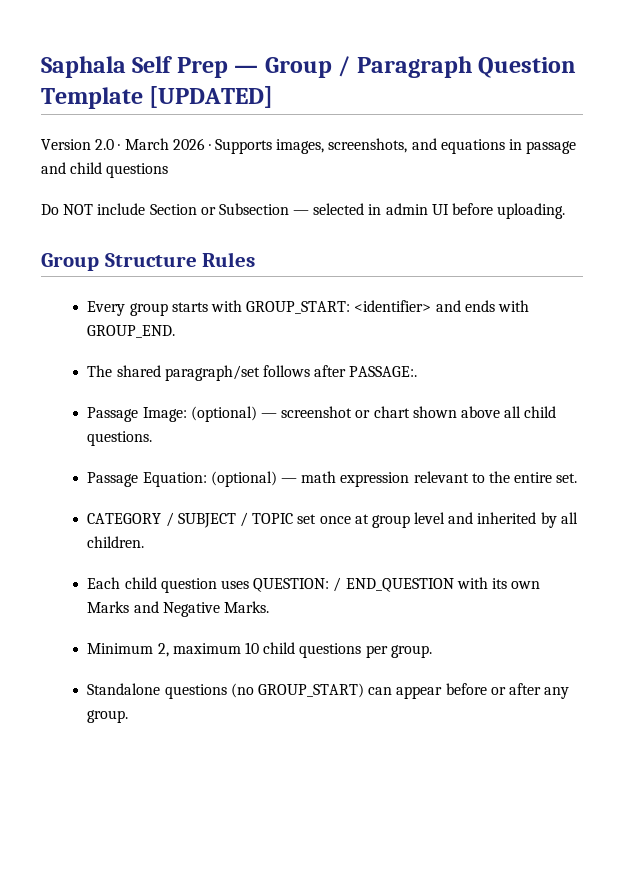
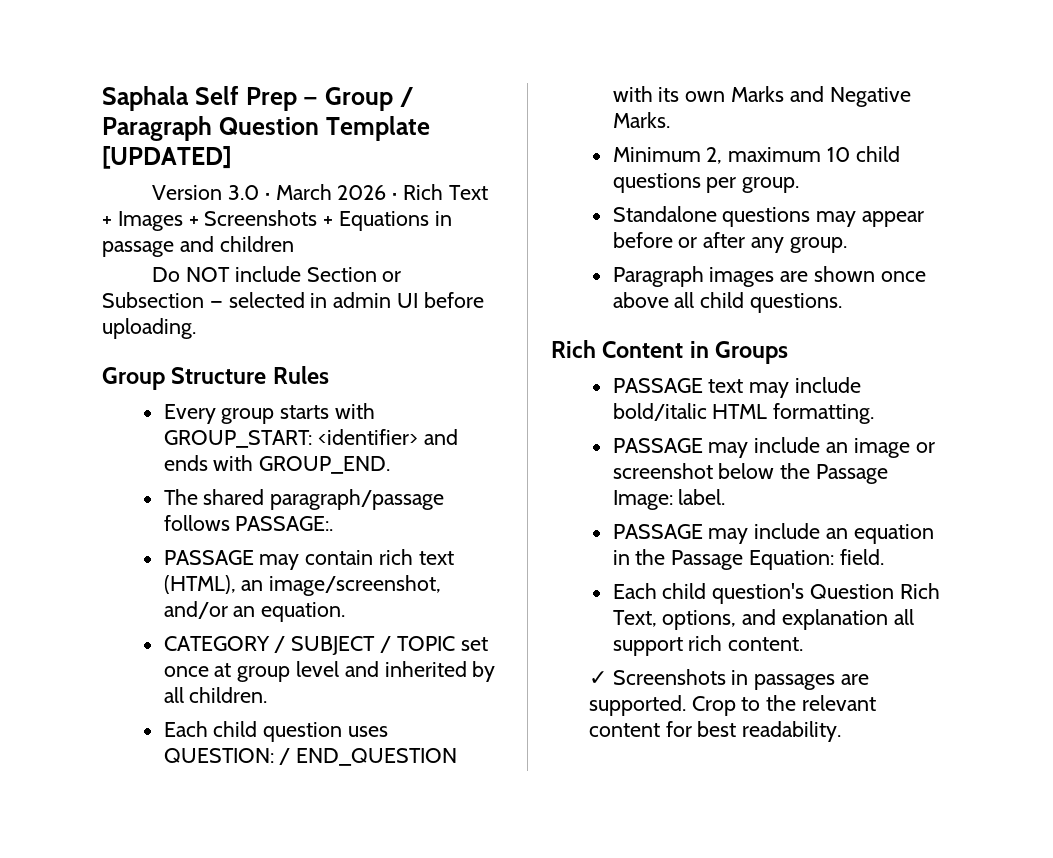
[95,139,115,150] 2.0 -> [227,185,259,200] 3.0
[215,138,505,154] Supports images, screenshots, and equations -> [402,184,488,200] [102,210,430,231] Rich Text + Images + Screenshots + Equations
[70,162,169,178] child questions -> [219,236,294,252] children
[164,365,418,381] [87,406,557,422] [87,431,153,446] [87,471,578,487] paragraph/set follows after PASSAGE:. // Passage Image: (optional) — screenshot or chart shown above all child questions. // Passage Equation: (optional) — math expression relevant to the entire set. -> [270,489,445,510] [163,515,334,531] [163,549,454,570] [163,575,442,596] [163,601,346,622] paragraph/passage follows PASSAGE:. // PASSAGE may contain rich text (HTML), an image/screenshot, and/or an equation.
[230,683,393,698] (no GROUP_START) can -> [816,211,857,227] may
(129, 716) none -> [612,266,926,287] [612,292,842,313] [551,340,789,364] [612,377,861,398] [612,403,875,424] [612,437,935,458] [612,463,888,484] [612,489,726,510] [612,523,934,544] [612,549,884,570] [612,583,940,604] [612,609,914,630] [612,635,804,656] [588,669,870,690] [588,695,877,716] [588,721,842,742] // Paragraph images are shown once above all child questions. // Rich Content in Groups // PASSAGE text may include bold/italic HTML formatting. // PASSAGE may include an image or screenshot below the Passage Image: label. // PASSAGE may include an equation in the Passage Equation: field. // Each child question's Question Rich Text, options, and explanation all support rich content. // ✓ Screenshots in passages are supported. Crop to the relevant content for best readability.

